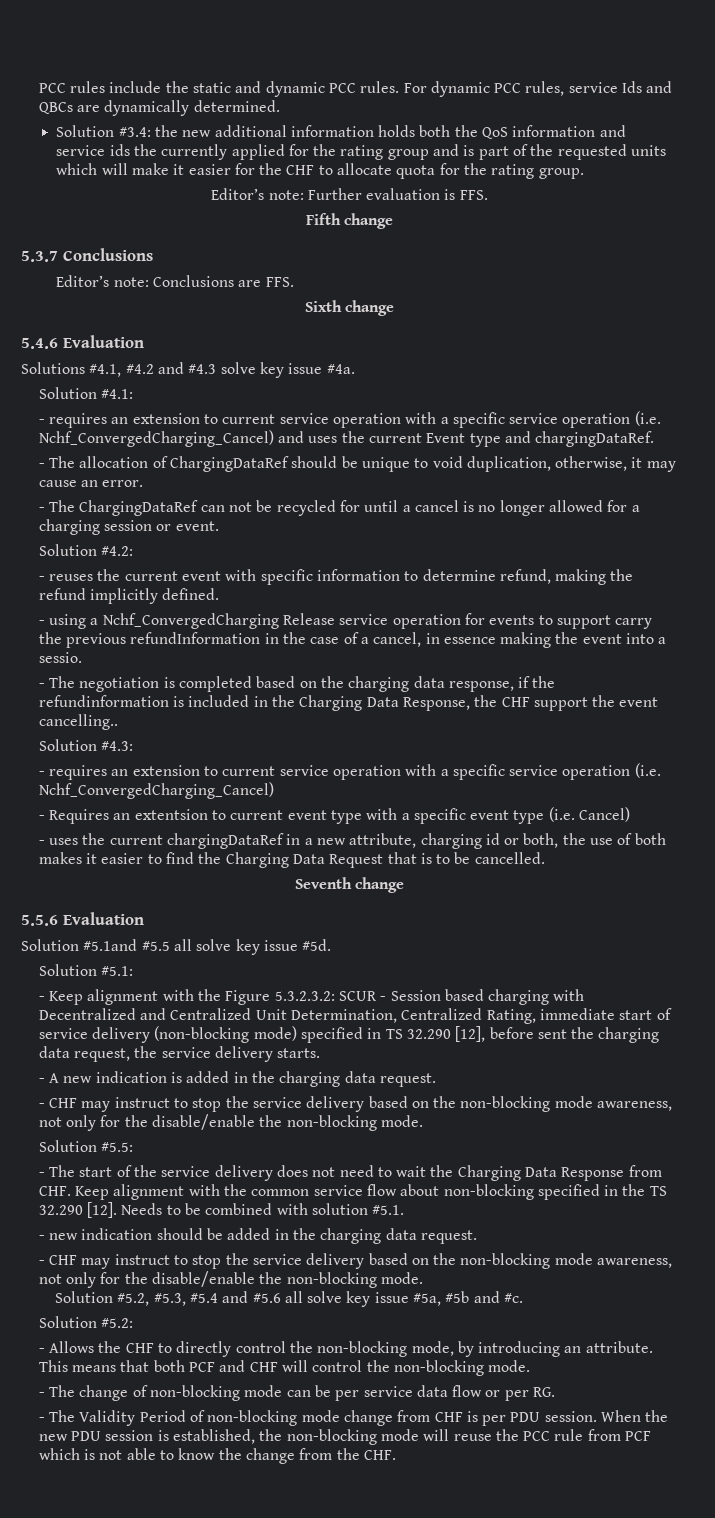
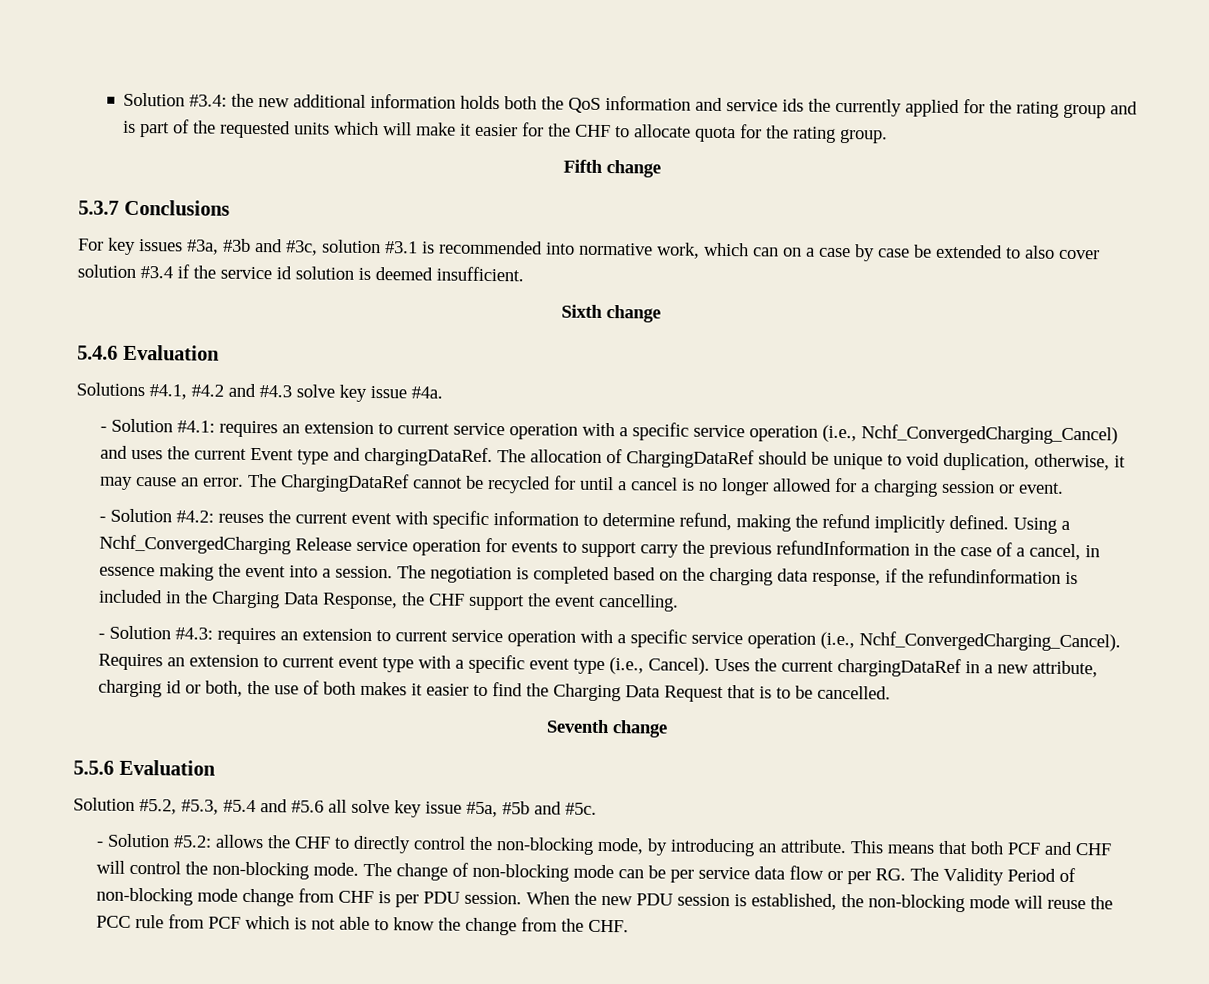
[38,81,673,97] [38,100,280,116] PCC rules include the static and dynamic PCC rules. For dynamic PCC rules, service Ids and QBCs are dynamically determined. // -> (123, 99) none
[211,188,488,200] [305,213,394,229] [21,248,153,262] [56,275,294,287] Editor’s note: Further evaluation is FFS. // Fifth change // 5.3.7 Conclusions // Editor’s note: Conclusions are FFS. -> [562,159,661,178] [78,199,230,216] [78,237,1100,262] [77,264,524,282] Fifth change // 5.3.7 Conclusions // For key issues #3a, #3b and #3c, solution #3.1 is recommended into normative work, which can on a case by case be extended to also cover solution #3.4 if the service id solution is deemed insufficient.
(355, 369) none -> [99,426,107,432] -
[38,419,45,424] // - -> (215, 426) none
[634,411,661,426] (i.e. -> [821,424,857,443] (i.e.,
[38,463,45,468] // - -> (493, 456) none
[38,507,45,512] // - -> (244, 482) none
[200,502,252,512] can not -> [412,477,463,489] cannot
(219, 526) none -> [98,516,106,522] -
[38,576,45,581] // - -> (214, 516) none
[38,614,86,629] // - using -> [1012,517,1057,534] Using
[38,652,82,663] [38,683,45,688] sessio. // - -> [334,565,393,579] session.
[38,714,118,730] cancelling.. // -> [597,593,679,612] [97,633,105,639] cancelling. // -
[38,771,45,776] // - -> (213, 633) none
[634,763,661,778] [38,782,274,799] [38,815,45,820] (i.e. Nchf_ConvergedCharging_Cancel) // - -> [819,631,1121,652] (i.e., Nchf_ConvergedCharging_Cancel).
[134,809,208,820] extentsion -> [188,654,259,668] extension
[548,807,631,822] [38,838,78,845] (i.e. Cancel) // - uses -> [608,657,750,675] (i.e., Cancel). Uses
[21,939,332,955] [38,964,133,976] [38,989,585,1005] [38,1008,672,1024] [38,1026,660,1043] [38,1046,321,1062] [38,1071,436,1087] [38,1096,673,1112] [38,1114,423,1131] [38,1140,133,1152] [38,1165,662,1181] [38,1184,667,1200] [38,1202,405,1218] [38,1228,477,1244] [38,1253,673,1269] [38,1271,423,1288] // Solution #5.1and #5.5 all solve key issue #5d. // Solution #5.1: // - Keep alignment with the Figure 5.3.2.3.2: SCUR - Session based charging with Decentralized and Centralized Unit Determination, Centralized Rating, immediate start of service delivery (non-blocking mode) specified in TS 32.290 [12], before sent the charging data request, the service delivery starts. // - A new indication is added in the charging data request. // - CHF may instruct to stop the service delivery based on the non-blocking mode awareness, not only for the disable/enable the non-blocking mode. // Solution #5.5: // - The start of the service delivery does not need to wait the Charging Data Response from CHF. Keep alignment with the common service flow about non-blocking specified in the TS 32.290 [12]. Needs to be combined with solution #5.1. // - new indication should be added in the charging data request. // - CHF may instruct to stop the service delivery based on the non-blocking mode awareness, not only for the disable/enable the non-blocking mode. -> (216, 767) none
[504,1293,524,1303] #c. // -> [565,802,597,815] [95,841,103,847] #5c. // -
[38,1341,94,1353] // - Allows -> [214,834,264,849] allows
[38,1392,45,1397] // - -> (359, 869) none
[38,1417,45,1422] // - -> (906, 874) none

